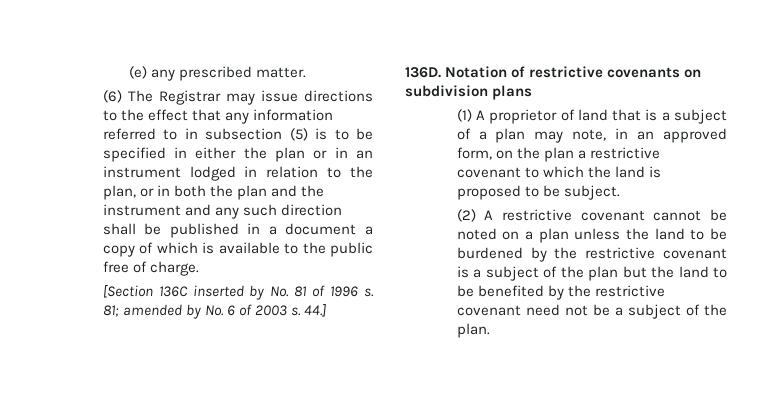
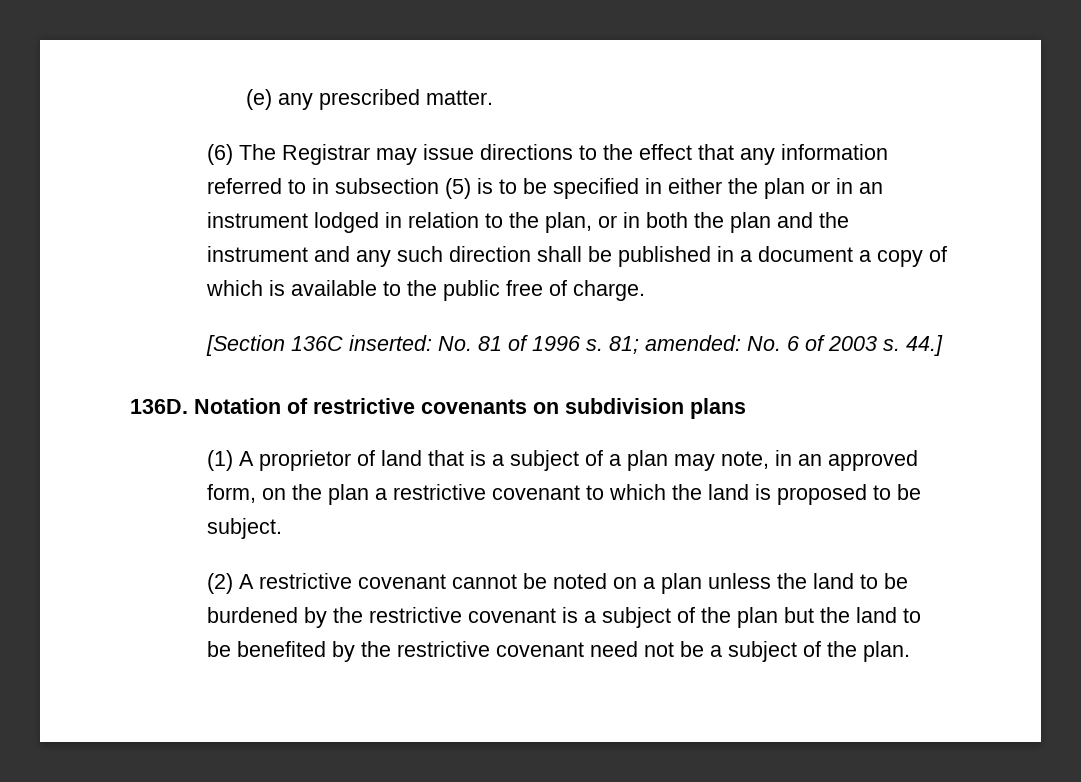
[192,285,265,300] inserted by -> [349,335,433,351] inserted:
[122,304,201,319] amended by -> [645,335,742,351] amended:

